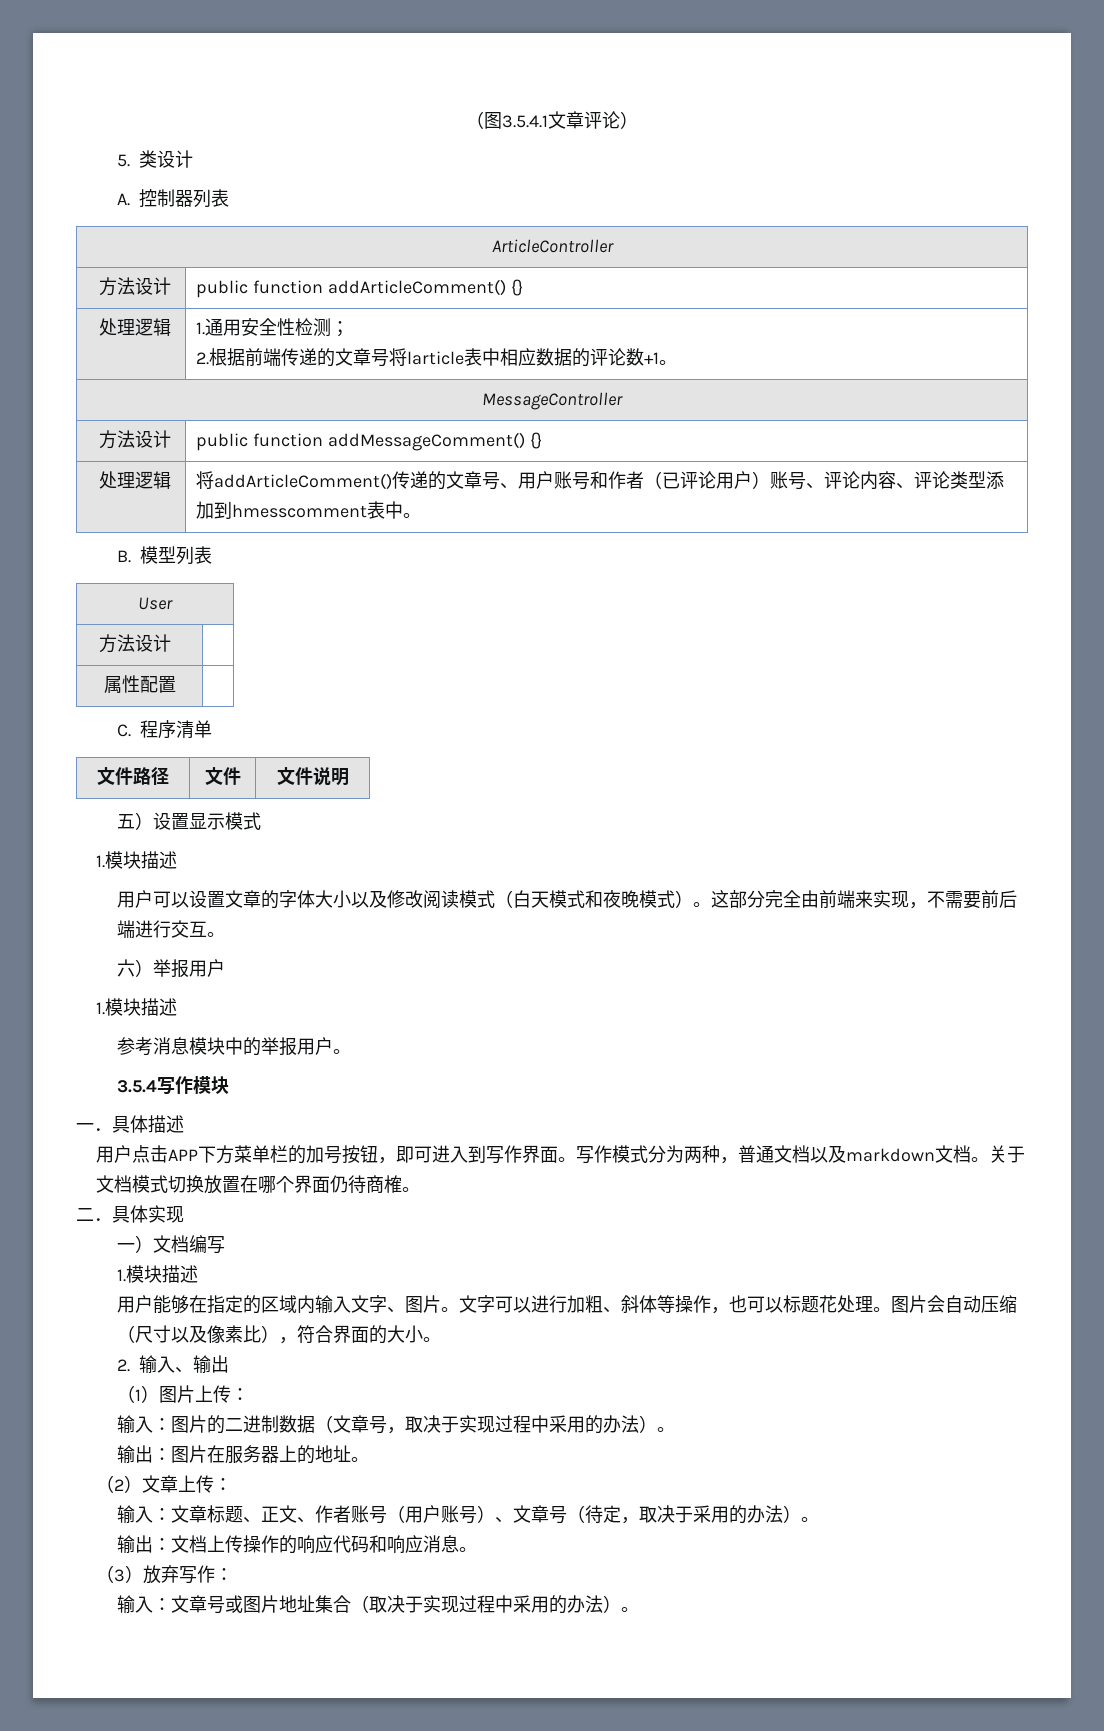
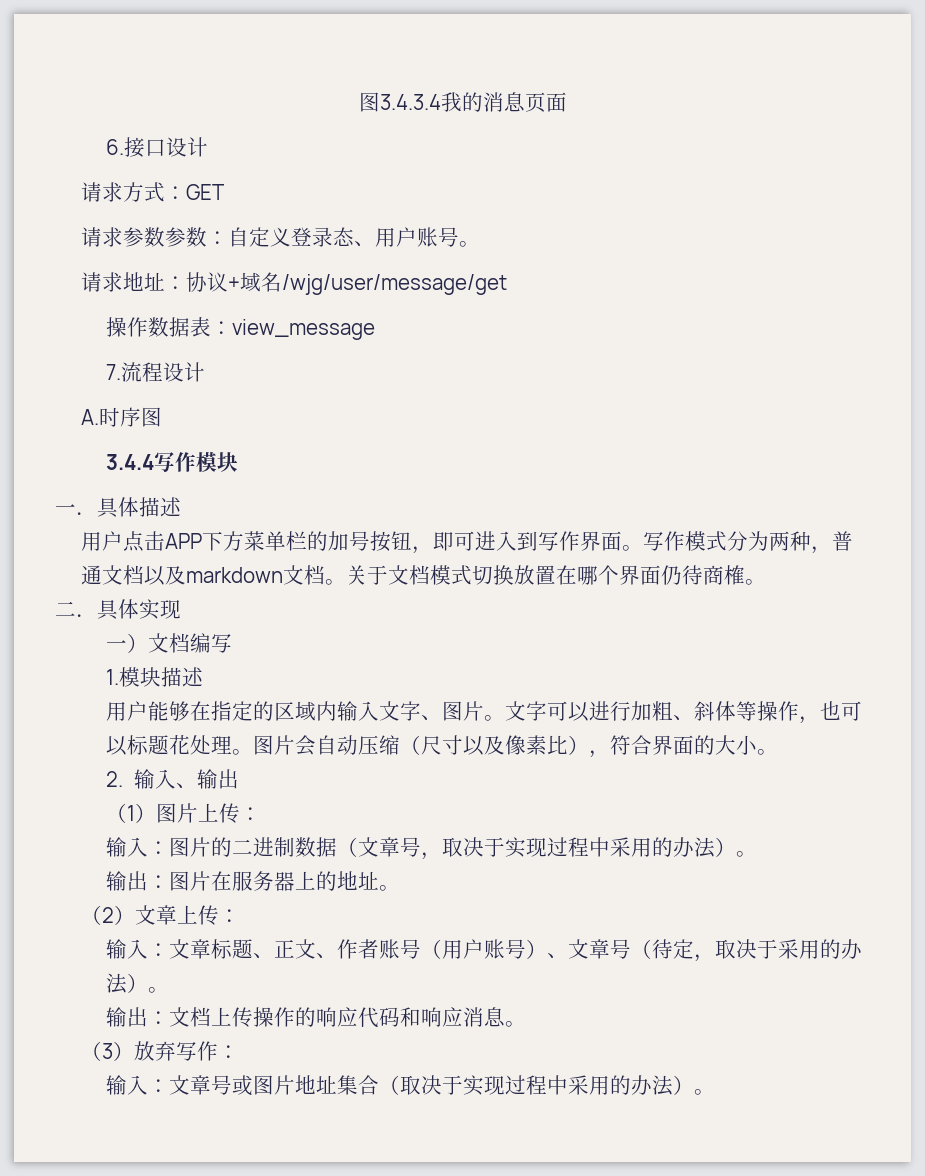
[466,111,638,129] [116,150,193,168] [116,189,229,208] [491,239,614,253] [99,277,172,296] [196,279,523,298] [99,318,172,336] [196,318,350,337] [196,348,678,367] [482,392,623,410] [99,430,172,449] [196,432,542,451] [99,471,172,489] [196,471,1005,490] [196,501,422,519] [116,546,212,565] [138,597,173,610] [99,634,172,653] [103,675,176,693] [116,720,212,739] [97,767,169,785] [204,767,241,785] [276,767,349,786] [116,812,261,830] [96,851,178,869] [116,890,1017,909] [116,920,225,938] [116,959,225,978] [96,998,178,1016] [116,1037,351,1056] [116,1080,157,1093] （图3.5.4.1文章评论） // 5.类设计 // A.控制器列表 // ArticleController // 方法设计 | public function addArticleComment() {} // 处理逻辑 | 1.通用安全性检测； // 2.根据前端传递的文章号将larticle表中相应数据的评论数+1。 // MessageController // 方法设计 | public function addMessageComment() {} // 处理逻辑 | 将addArticleComment()传递的文章号、用户账号和作者（已评论用户）账号、评论内容、评论类型添加到hmesscomment表中。 // B.模型列表 // User // 方法设计 | // 属性配置 | // C.程序清单 // 文件路径 | 文件 | 文件说明 // 五）设置显示模式 // 1.模块描述 // 用户可以设置文章的字体大小以及修改阅读模式（白天模式和夜晚模式）。这部分完全由前端来实现，不需要前后端进行交互。 // 六）举报用户 // 1.模块描述 // 参考消息模块中的举报用户。 // 3.5.4 -> [358,92,567,112] [106,137,209,158] [80,182,225,202] [80,227,480,247] [80,272,507,295] [106,317,376,340] [106,362,206,382] [80,407,162,427] [106,454,155,470] 图3.4.3.4我的消息页面 // 6.接口设计 // 请求方式：GET // 请求参数参数：自定义登录态、用户账号。 // 请求地址：协议+域名/wjg/user/message/get // 操作数据表：view_message // 7.流程设计 // A.时序图 // 3.4.4

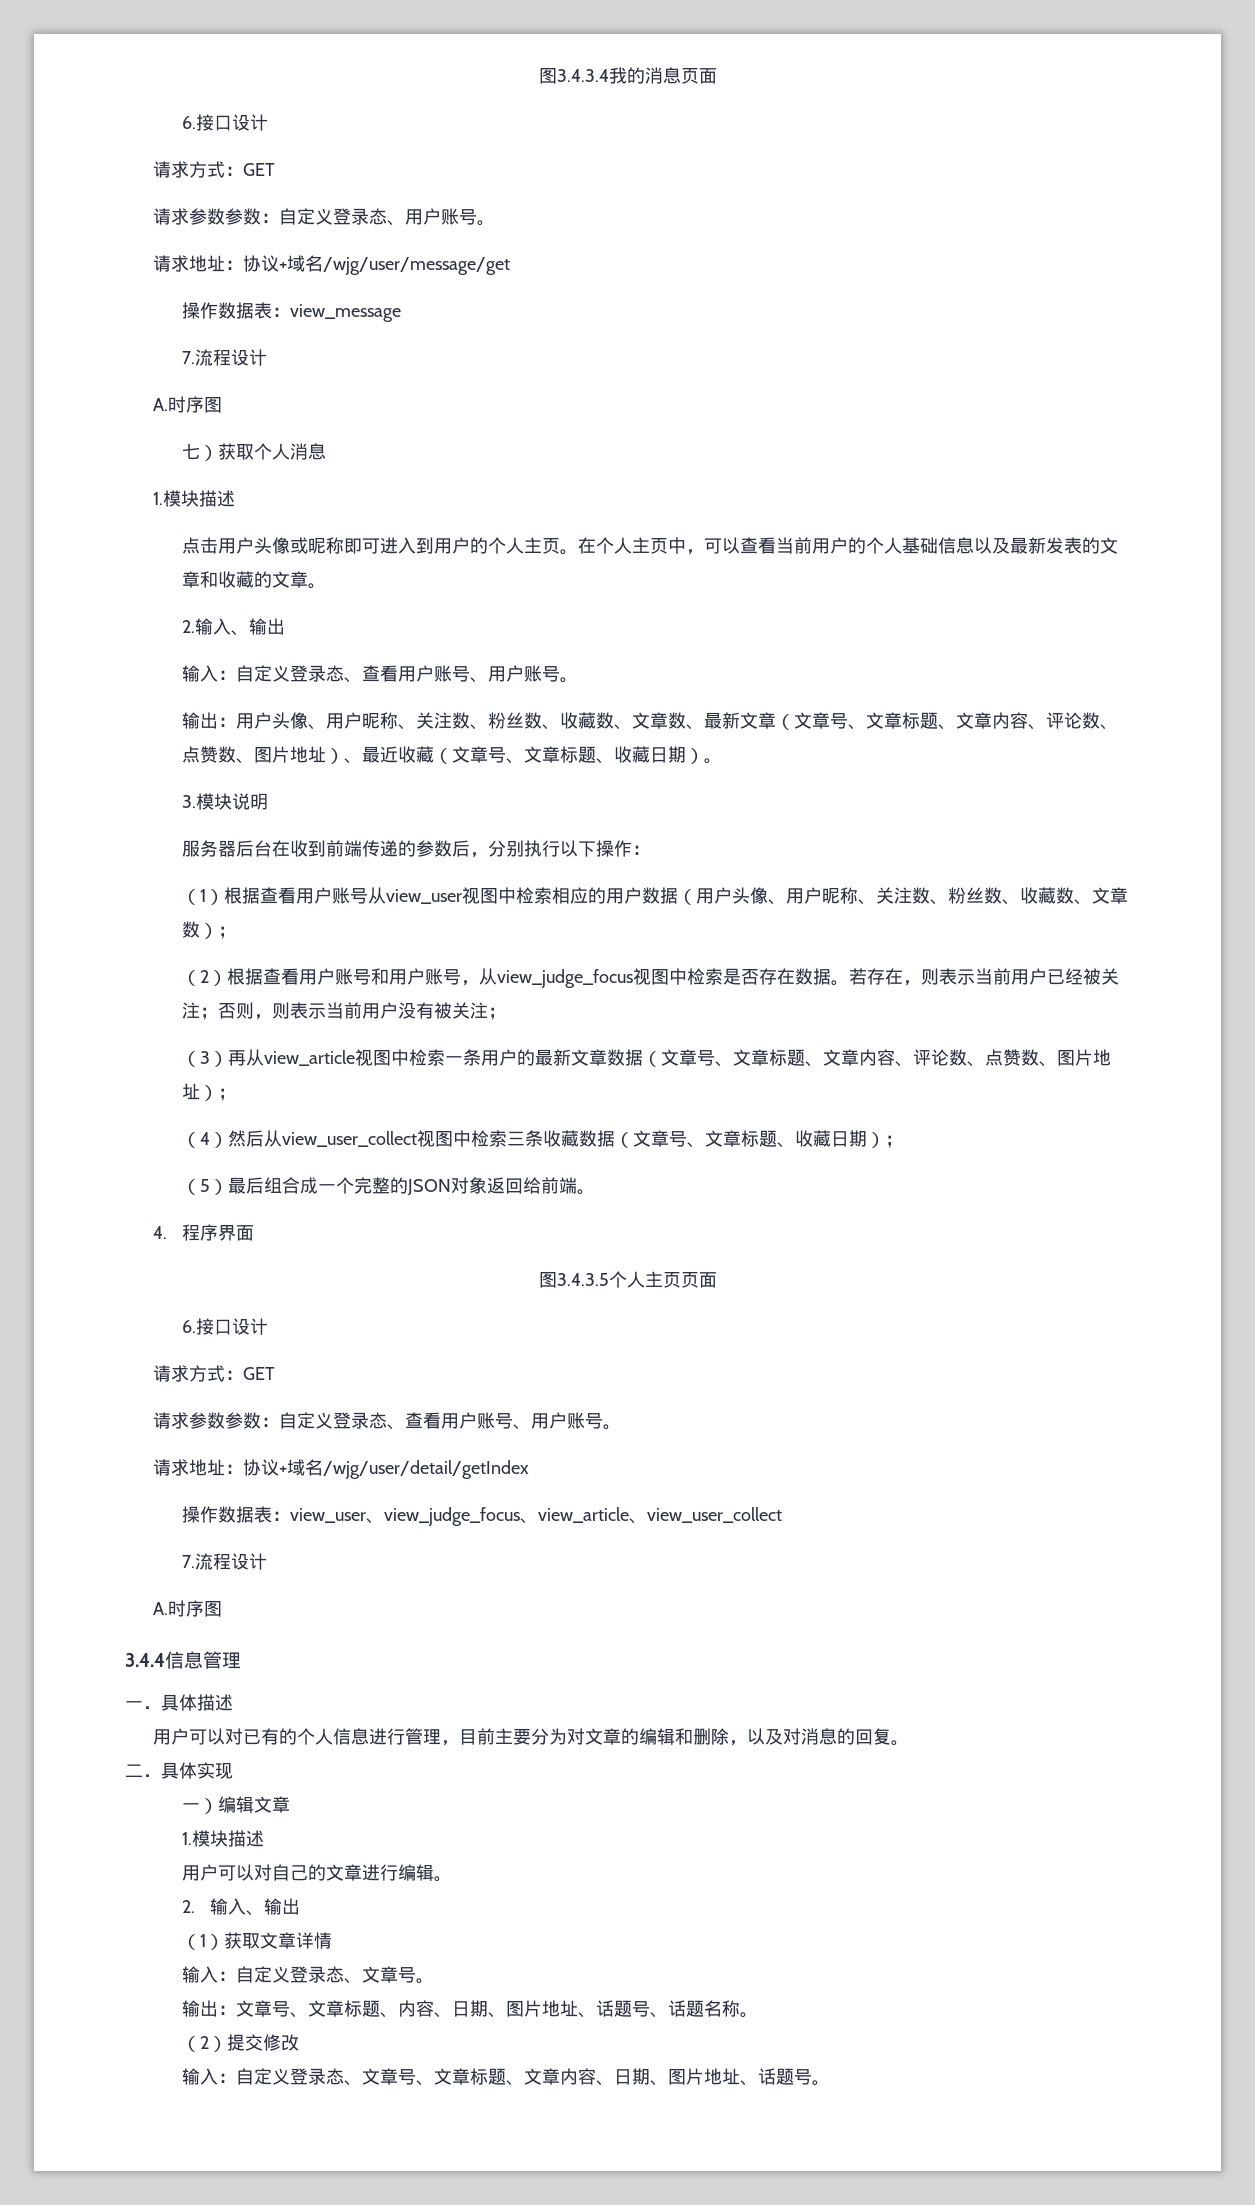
[106,452,239,472] [55,497,181,518] [80,531,853,554] [80,565,745,586] 3.4.4写作模块 // 一．具体描述 // 用户点击APP下方菜单栏的加号按钮，即可进入到写作界面。写作模式分为两种，普通文档以及markdown文档。关于文档模式切换放置在哪个界面仍待商榷 -> [181,443,326,461] [153,490,236,507] [181,537,1118,555] [181,571,326,589] [181,618,285,636] [181,665,578,683] [181,712,1118,730] [181,746,722,764] [181,793,268,810] [181,840,650,858] [181,887,1128,905] [181,921,236,939] [181,968,1119,988] [181,1002,506,1020] [181,1049,1111,1067] [181,1083,236,1101] [181,1130,903,1148] [181,1177,595,1196] [153,1224,254,1241] [538,1271,717,1288] [181,1318,268,1335] [153,1365,276,1382] [153,1412,622,1430] [153,1459,530,1479] [181,1506,782,1526] [181,1553,267,1570] [153,1600,223,1617] [125,1651,241,1669] [125,1694,233,1711] [153,1728,892,1746] 七）获取个人消息 // 1.模块描述 // 点击用户头像或昵称即可进入到用户的个人主页。在个人主页中，可以查看当前用户的个人基础信息以及最新发表的文章和收藏的文章。 // 2.输入、输出 // 输入：自定义登录态、查看用户账号、用户账号。 // 输出：用户头像、用户昵称、关注数、粉丝数、收藏数、文章数、最新文章（文章号、文章标题、文章内容、评论数、点赞数、图片地址）、最近收藏（文章号、文章标题、收藏日期）。 // 3.模块说明 // 服务器后台在收到前端传递的参数后，分别执行以下操作： // （1）根据查看用户账号从view_user视图中检索相应的用户数据（用户头像、用户昵称、关注数、粉丝数、收藏数、文章数）； // （2）根据查看用户账号和用户账号，从view_judge_focus视图中检索是否存在数据。若存在，则表示当前用户已经被关注；否则，则表示当前用户没有被关注； // （3）再从view_article视图中检索一条用户的最新文章数据（文章号、文章标题、文章内容、评论数、点赞数、图片地址）； // （4）然后从view_user_collect视图中检索三条收藏数据（文章号、文章标题、收藏日期）； // （5）最后组合成一个完整的JSON对象返回给前端。 // 4.程序界面 // 图3.4.3.5个人主页页面 // 6.接口设计 // 请求方式：GET // 请求参数参数：自定义登录态、查看用户账号、用户账号。 // 请求地址：协议+域名/wjg/user/detail/getIndex // 操作数据表：view_user、view_judge_focus、view_article、view_user_collect // 7.流程设计 // A.时序图 // 3.4.4信息管理 // 一．具体描述 // 用户可以对已有的个人信息进行管理，目前主要分为对文章的编辑和删除，以及对消息的回复
[148,633,233,653] 文档编写 -> [217,1796,290,1813] 编辑文章
[148,701,863,724] [106,735,758,758] 能够在指定的区域内输入文字、图片。文字可以进行加粗、斜体等操作，也可以标题花处理。图片会自动压缩（尺寸以及像素比），符合界面的大小 -> [217,1864,434,1881] 可以对自己的文章进行编辑
[156,803,262,823] [106,837,758,860] [106,871,401,891] [80,905,240,925] [106,939,864,962] [106,973,170,994] [106,1007,527,1028] [80,1041,239,1061] [106,1075,695,1096] 图片上传： // 输入：图片的二进制数据（文章号，取决于实现过程中采用的办法）。 // 输出：图片在服务器上的地址。 // （2）文章上传： // 输入：文章标题、正文、作者账号（用户账号）、文章号（待定，取决于采用的办法）。 // 输出：文档上传操作的响应代码和响应消息。 // （3）放弃写作： // 输入：文章号或图片地址集合（取决于实现过程中采用的办法） -> [223,1932,332,1949] [181,1966,434,1984] [181,2000,758,2018] [181,2034,299,2052] [181,2068,812,2086] 获取文章详情 // 输入：自定义登录态、文章号。 // 输出：文章号、文章标题、内容、日期、图片地址、话题号、话题名称。 // （2）提交修改 // 输入：自定义登录态、文章号、文章标题、文章内容、日期、图片地址、话题号

